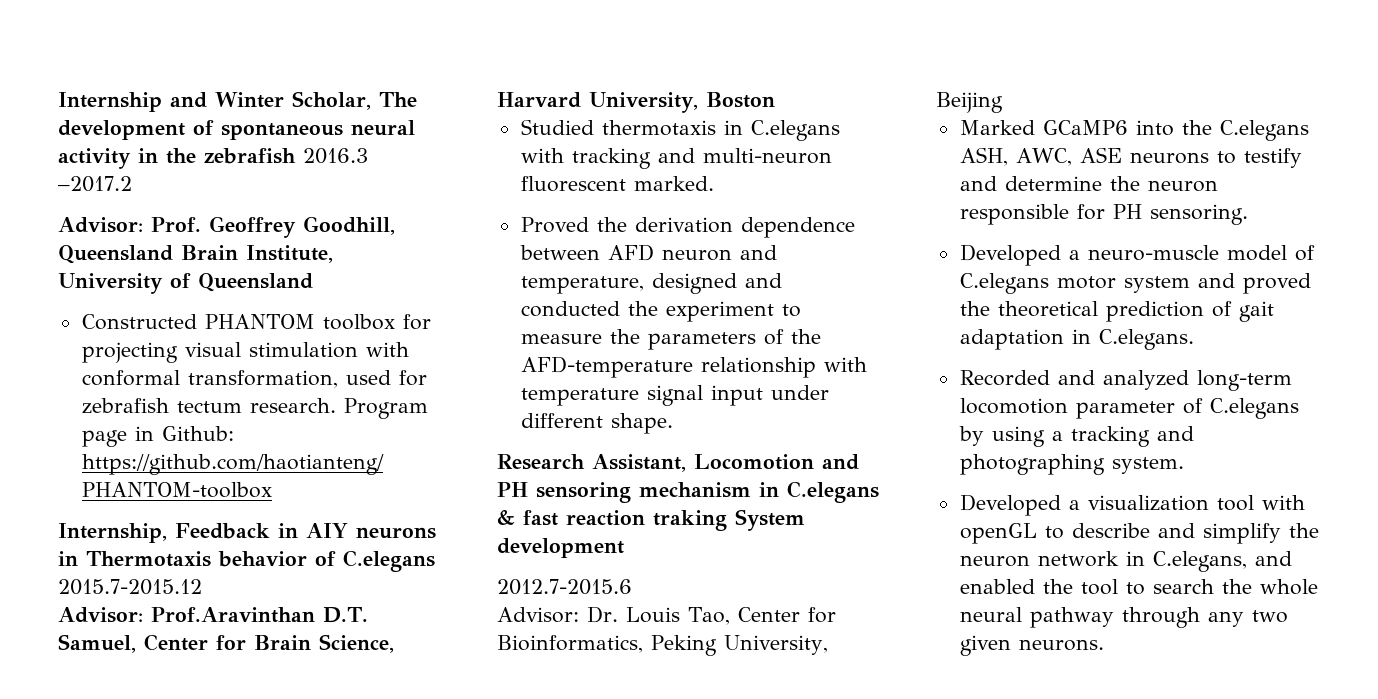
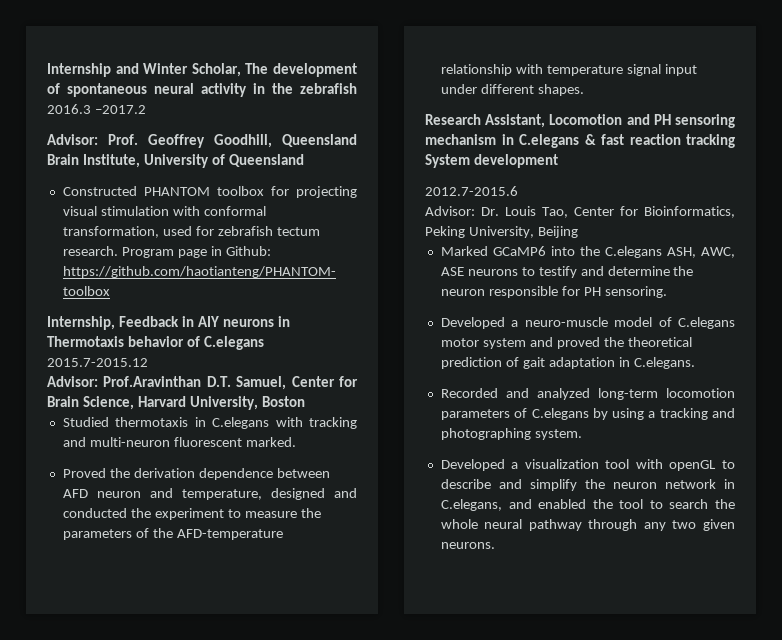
[610,413,673,434] shape. -> [537,84,584,96] shapes.
[653,510,727,531] traking -> [686,134,735,148] tracking
[1075,401,1175,419] parameter -> [440,409,510,420] parameters

